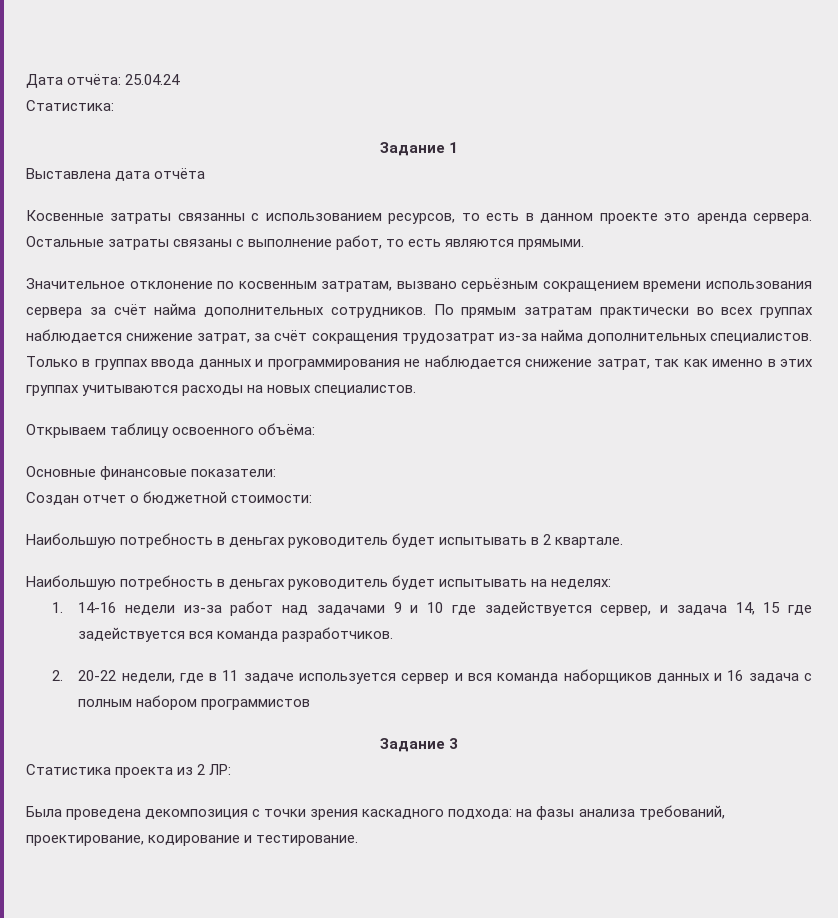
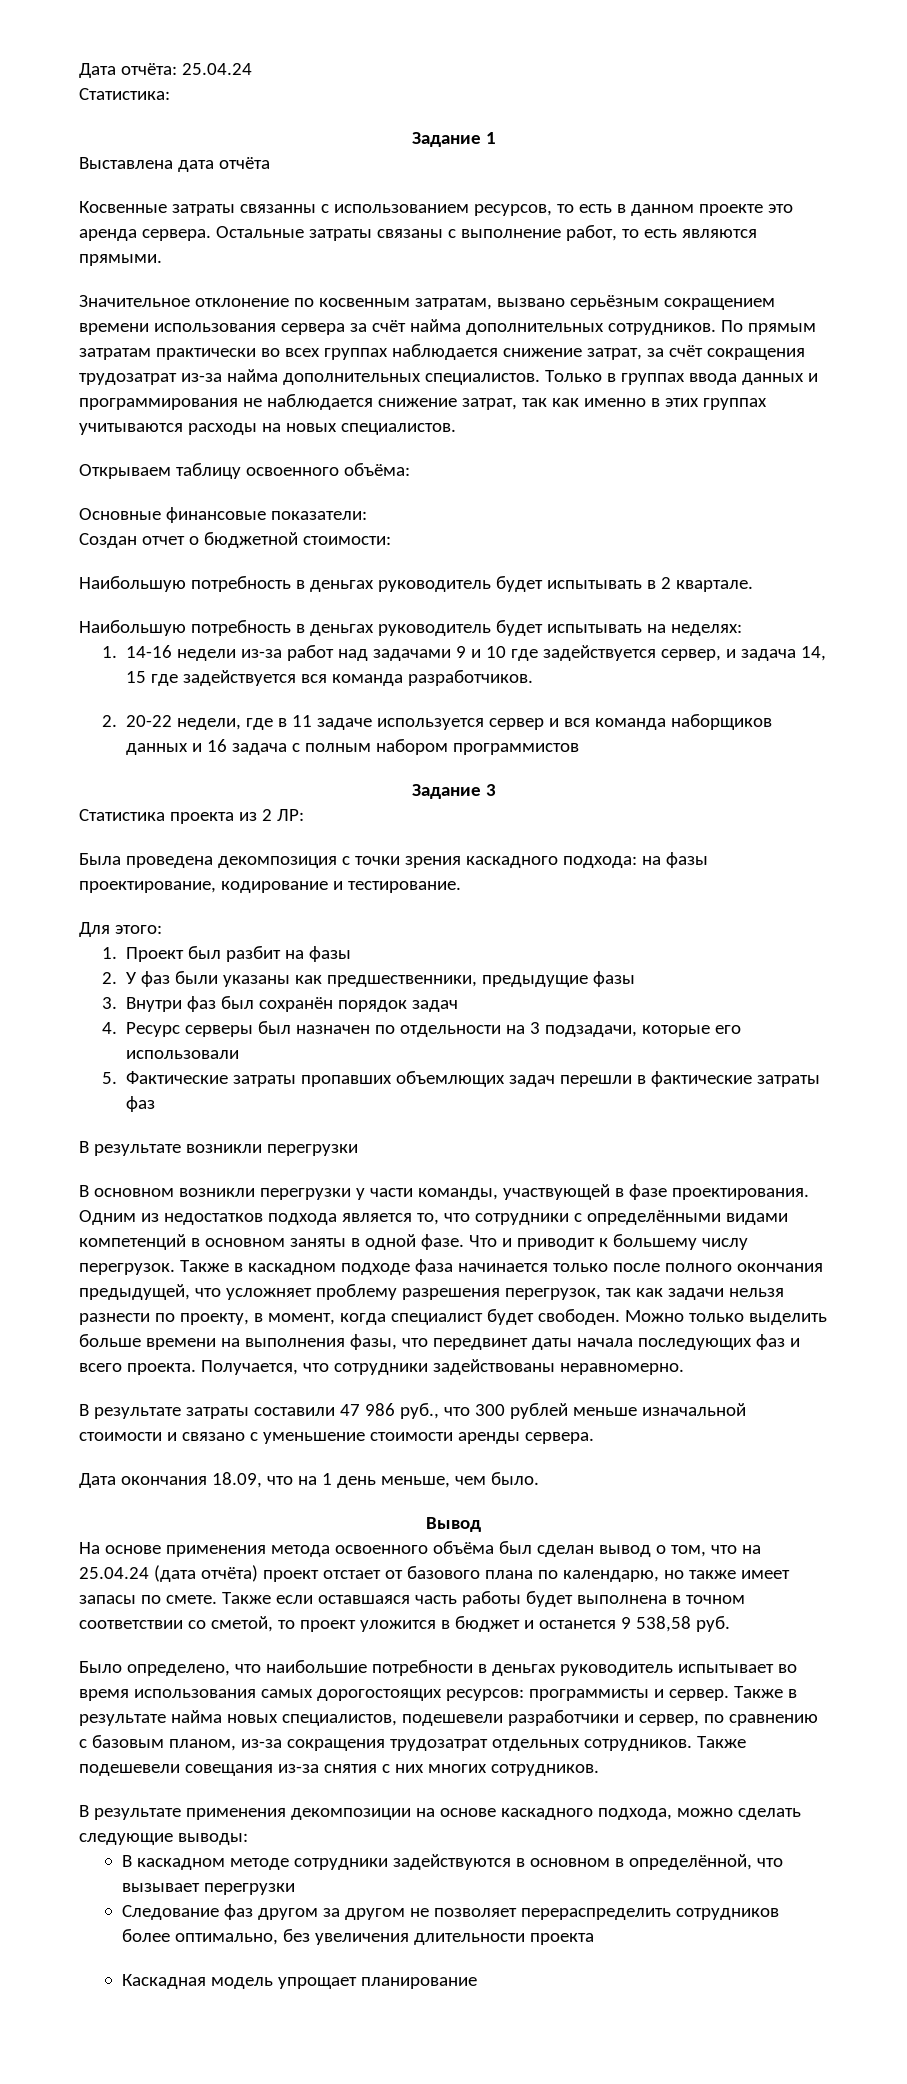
[578,805,725,820] анализа требований, -> (708, 860) none
(359, 840) none -> [79,922,162,937] [101,946,351,962] [101,971,635,987] [101,996,458,1012] [101,1021,741,1037] [125,1050,239,1059] [101,1071,820,1087] [125,1096,155,1112] [79,1141,358,1156] [79,1184,809,1200] [79,1210,788,1225] [79,1234,748,1250] [79,1259,823,1275] [79,1284,784,1300] [79,1309,827,1325] [79,1334,800,1350] [79,1359,684,1375] [79,1403,746,1419] [79,1432,594,1444] [79,1472,539,1488] [426,1517,481,1532] [79,1541,761,1557] [79,1565,790,1582] [79,1591,745,1607] [79,1616,730,1632] [79,1660,797,1676] [79,1686,797,1701] [79,1710,818,1726] [79,1735,746,1751] [79,1764,599,1776] [79,1805,801,1820] [79,1833,248,1845] [121,1854,783,1870] [121,1883,295,1895] [121,1904,779,1920] [121,1929,594,1945] [121,1974,477,1989] // Для этого: // 1. Проект был разбит на фазы // 2. У фаз были указаны как предшественники, предыдущие фазы // 3. Внутри фаз был сохранён порядок задач // 4. Ресурс серверы был назначен по отдельности на 3 подзадачи, которые его использовали // 5. Фактические затраты пропавших объемлющих задач перешли в фактические затраты фаз // В результате возникли перегрузки // В основном возникли перегрузки у части команды, участвующей в фазе проектирования. Одним из недостатков подхода является то, что сотрудники с определёнными видами компетенций в основном заняты в одной фазе. Что и приводит к большему числу перегрузок. Также в каскадном подходе фаза начинается только после полного окончания предыдущей, что усложняет проблему разрешения перегрузок, так как задачи нельзя разнести по проекту, в момент, когда специалист будет свободен. Можно только выделить больше времени на выполнения фазы, что передвинет даты начала последующих фаз и всего проекта. Получается, что сотрудники задействованы неравномерно. // В результате затраты составили 47 986 руб., что 300 рублей меньше изначальной стоимости и связано с уменьшение стоимости аренды сервера. // Дата окончания 18.09, что на 1 день меньше, чем было. // Вывод // На основе применения метода освоенного объёма был сделан вывод о том, что на 25.04.24 (дата отчёта) проект отстает от базового плана по календарю, но также имеет запасы по смете. Также если оставшаяся часть работы будет выполнена в точном соответствии со сметой, то проект уложится в бюджет и останется 9 538,58 руб. // Было определено, что наибольшие потребности в деньгах руководитель испытывает во время использования самых дорогостоящих ресурсов: программисты и сервер. Также в результате найма новых специалистов, подешевели разработчики и сервер, по сравнению с базовым планом, из-за сокращения трудозатрат отдельных сотрудников. Также подешевели совещания из-за снятия с них многих сотрудников. // В результате применения декомпозиции на основе каскадного подхода, можно сделать следующие выводы: // В каскадном методе сотрудники задействуются в основном в определённой, что вызывает перегрузки // Следование фаз другом за другом не позволяет перераспределить сотрудников более оптимально, без увеличения длительности проекта // Каскадная модель упрощает планирование

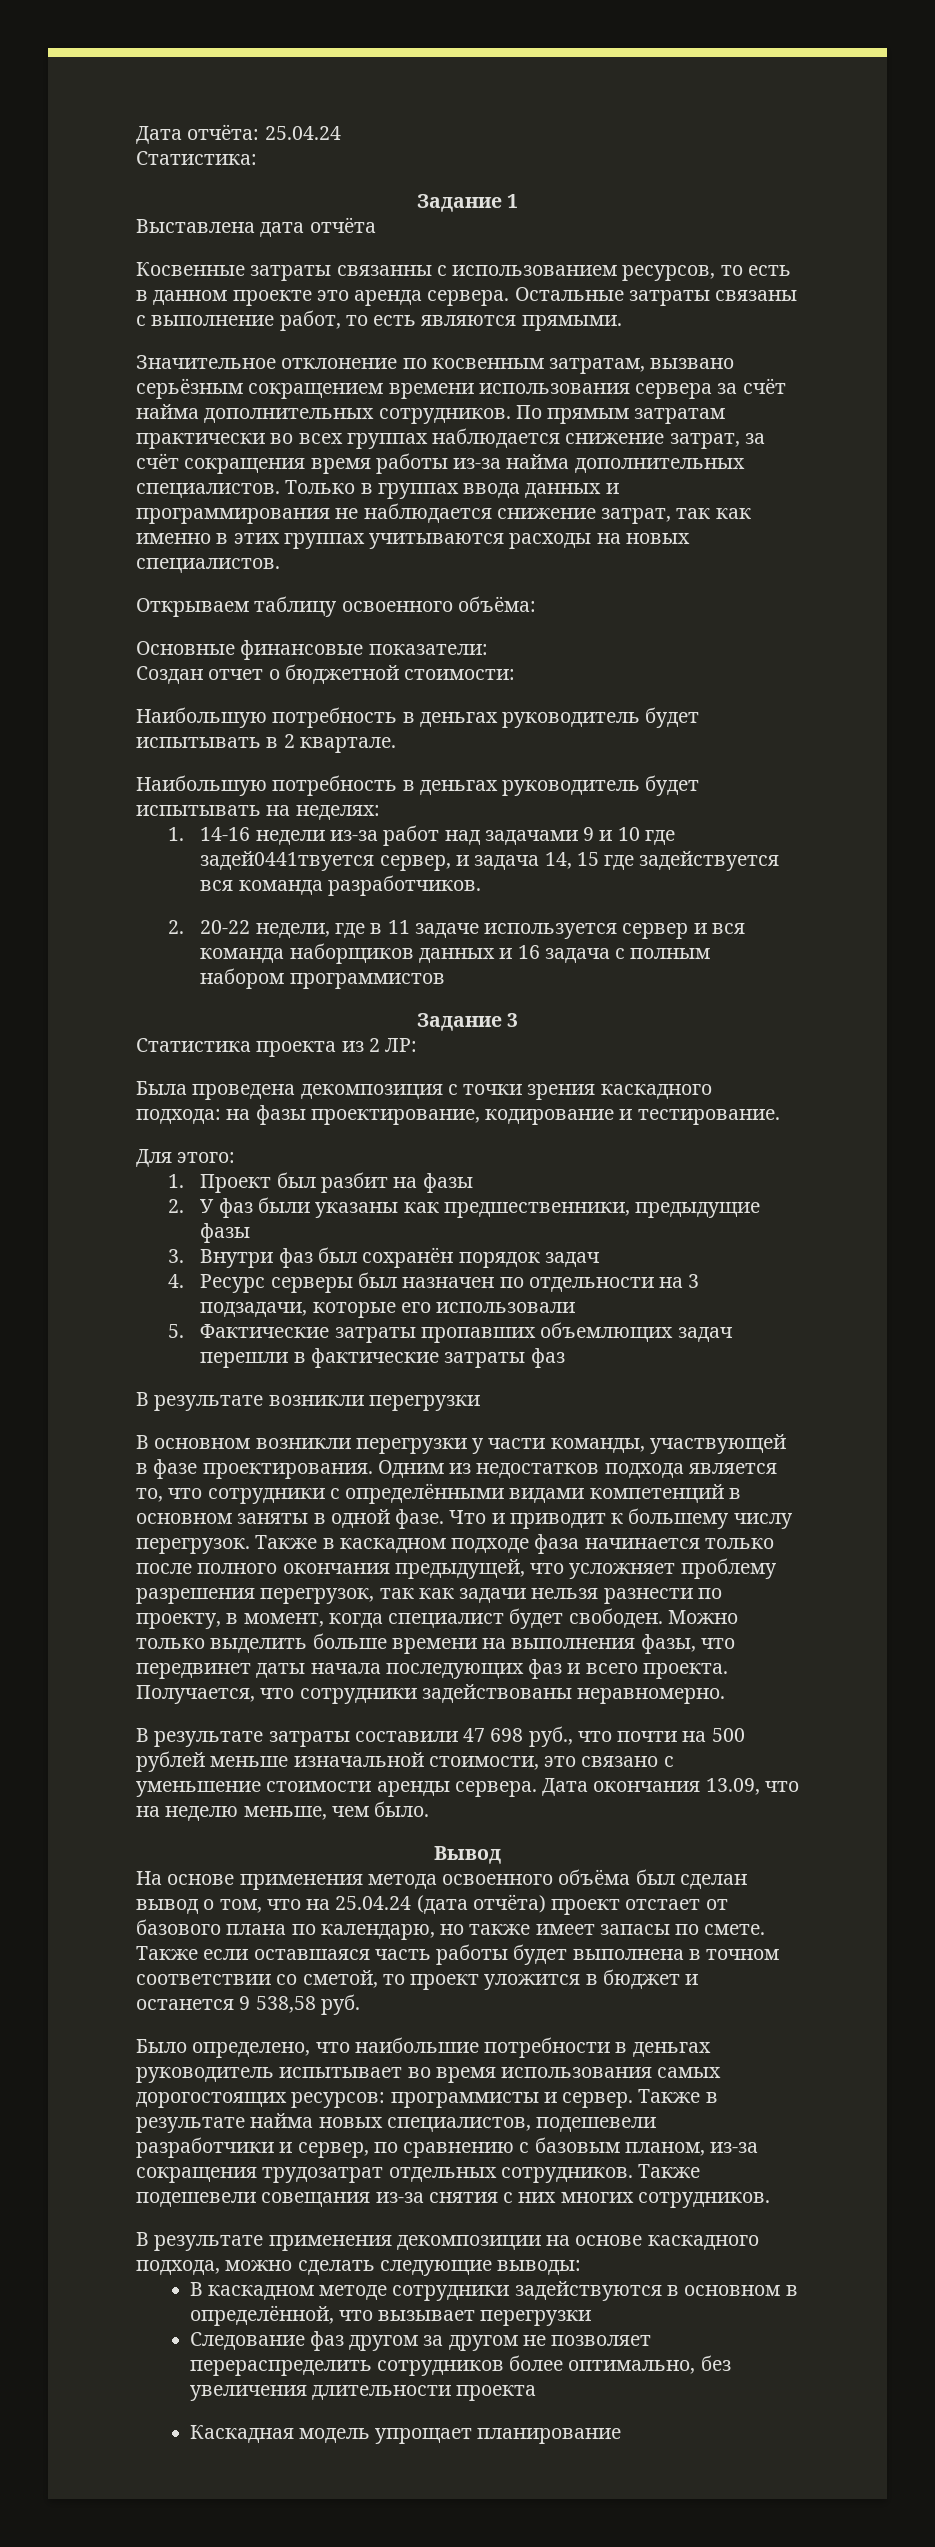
[79,373,177,385] трудозатрат -> [310,453,448,474] время работы
[542,645,656,661] задействуется -> [200,851,375,871] задей0441твуется
[364,1403,395,1416] 986 -> [490,1728,524,1742] 698
[474,1404,505,1416] 300 -> [617,1728,745,1742] почти на 500
[79,1432,177,1441] стоимости и -> [428,1756,577,1770] стоимости, это
(594, 1438) // -> (537, 1789) none
[211,1472,376,1488] 18.09, что на 1 день -> [705,1778,799,1795] [136,1806,239,1821] 13.09, что на неделю

